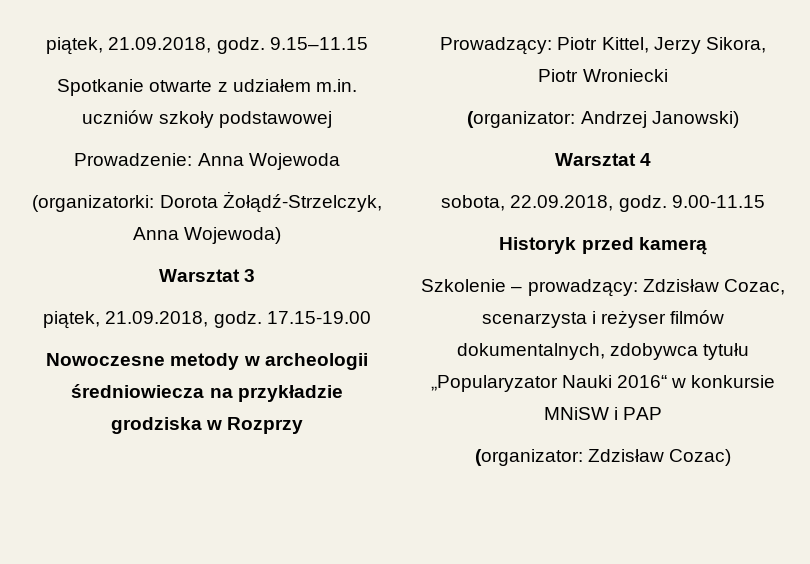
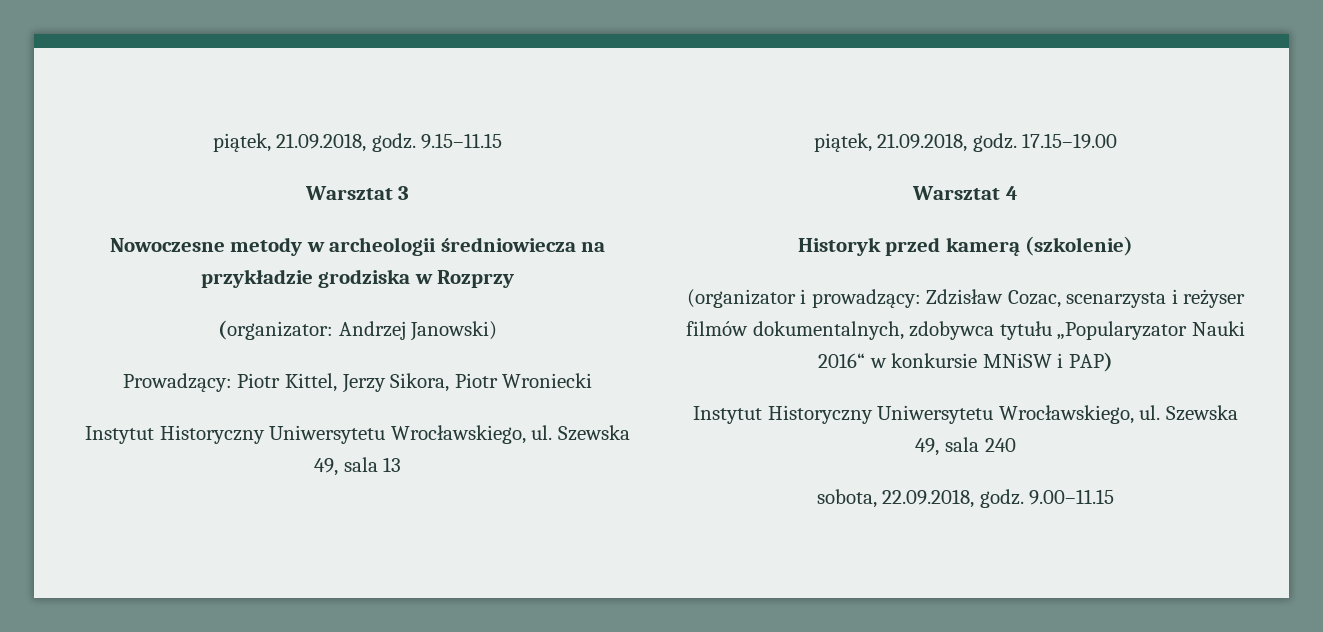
[57,79,357,96] [82,110,332,128] [74,153,340,170] [32,191,382,213] [132,227,282,244] [158,269,256,282] [43,311,371,329] Spotkanie otwarte z udziałem m.in. uczniów szkoły podstawowej // Prowadzenie: Anna Wojewoda // (organizatorki: Dorota Żołądź-Strzelczyk, Anna Wojewoda) // Warsztat 3 // piątek, 21.09.2018, godz. 17.15-19.00 -> [304,186,410,200] Warsztat 3
(304, 425) none -> [217,320,498,341] // (organizator: Andrzej Janowski)
[467,111,739,128] [554,153,652,166] [441,195,765,212] (organizator: Andrzej Janowski) // Warsztat 4 // sobota, 22.09.2018, godz. 9.00-11.15 -> [85,425,630,444] [313,457,402,476] [813,133,1118,152] [912,186,1018,200] Instytut Historyczny Uniwersytetu Wrocławskiego, ul. Szewska 49, sala 13 // piątek, 21.09.2018, godz. 17.15–19.00 // Warsztat 4
[421,279,523,292] // Szkolenie – -> [1025,236,1134,256] [686,289,807,308] (szkolenie) // (organizator i
[623,407,663,420] [474,449,732,466] PAP // (organizator: Zdzisław Cozac) -> [1068,352,1113,372] [693,405,1238,424] [915,437,1016,456] [816,489,1115,508] PAP) // Instytut Historyczny Uniwersytetu Wrocławskiego, ul. Szewska 49, sala 240 // sobota, 22.09.2018, godz. 9.00–11.15

